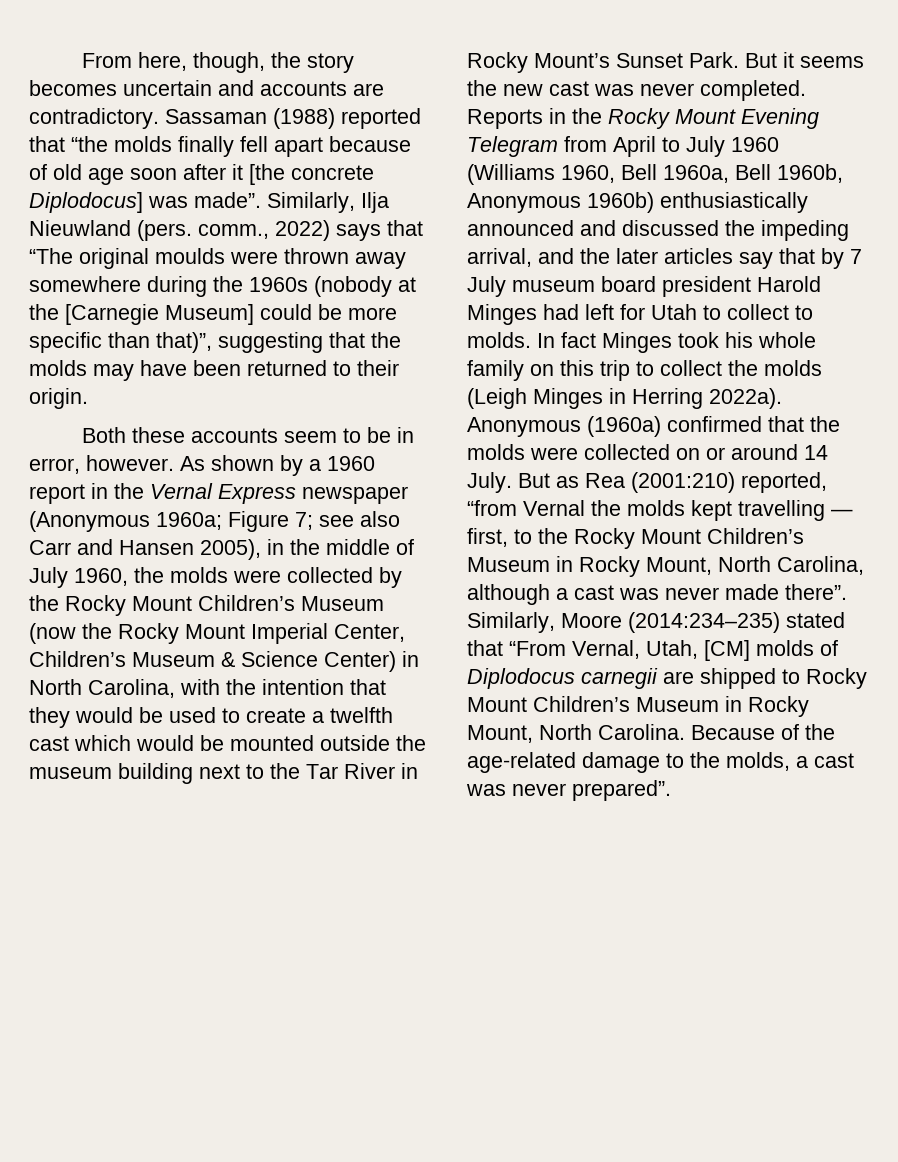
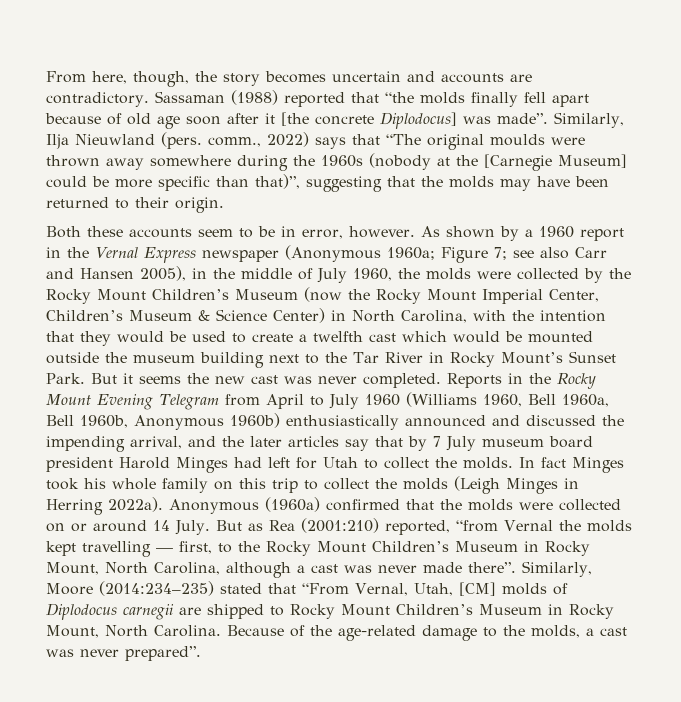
[761,220,849,241] impeding -> [46,436,125,452] impending
[795,305,813,320] to -> [435,457,457,468] the

